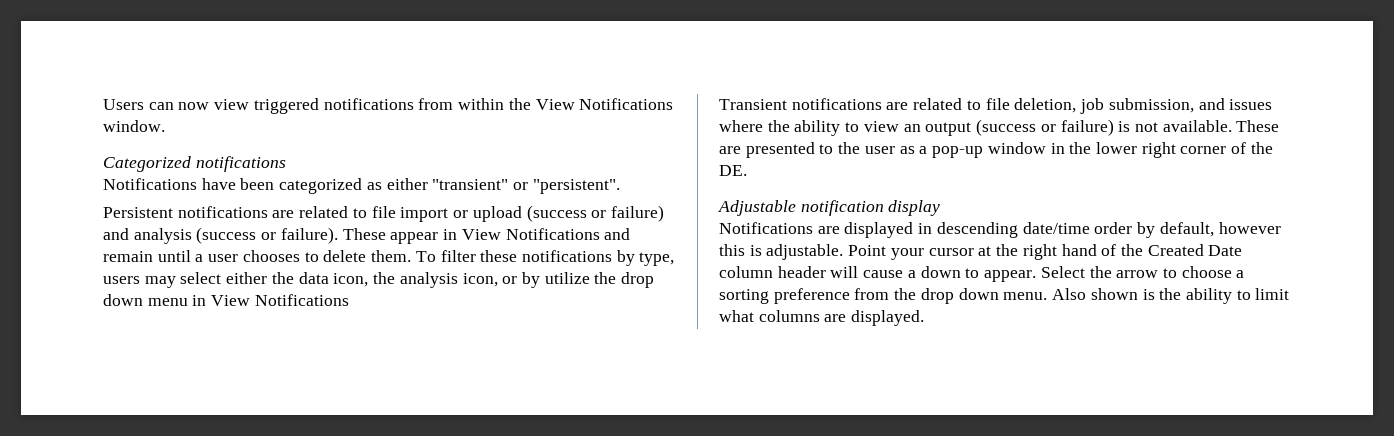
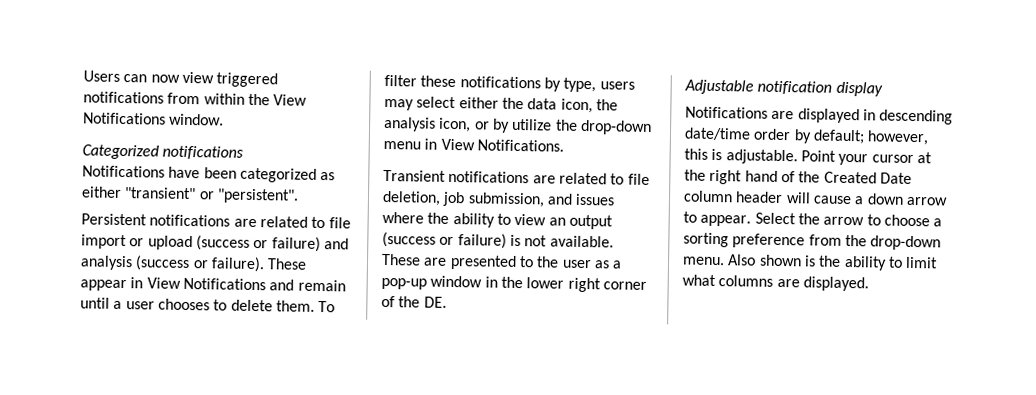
[621,272,655,288] [103,294,143,306] drop down -> [579,119,652,136] drop-down
[254,294,349,306] Notifications -> [476,139,564,152] Notifications.
[1159,222,1281,237] default, however -> [812,129,930,146] default; however,
(961, 272) none -> [905,196,948,206] arrow
[920,288,999,304] drop down -> [870,235,942,251] drop-down

